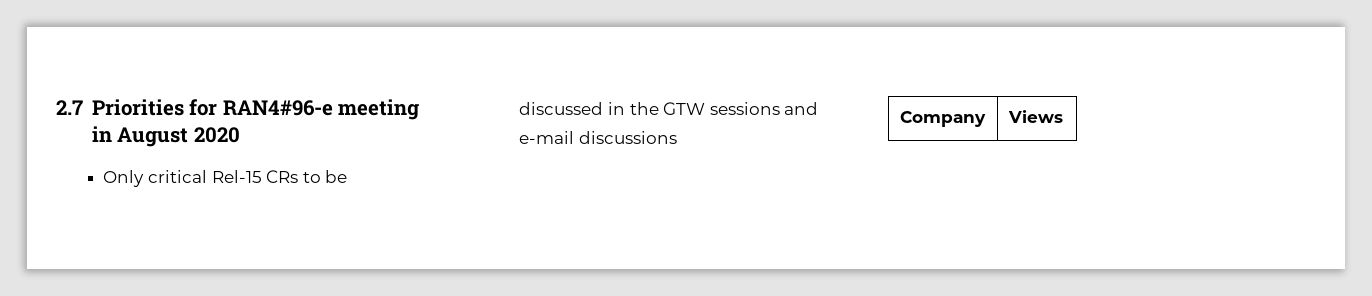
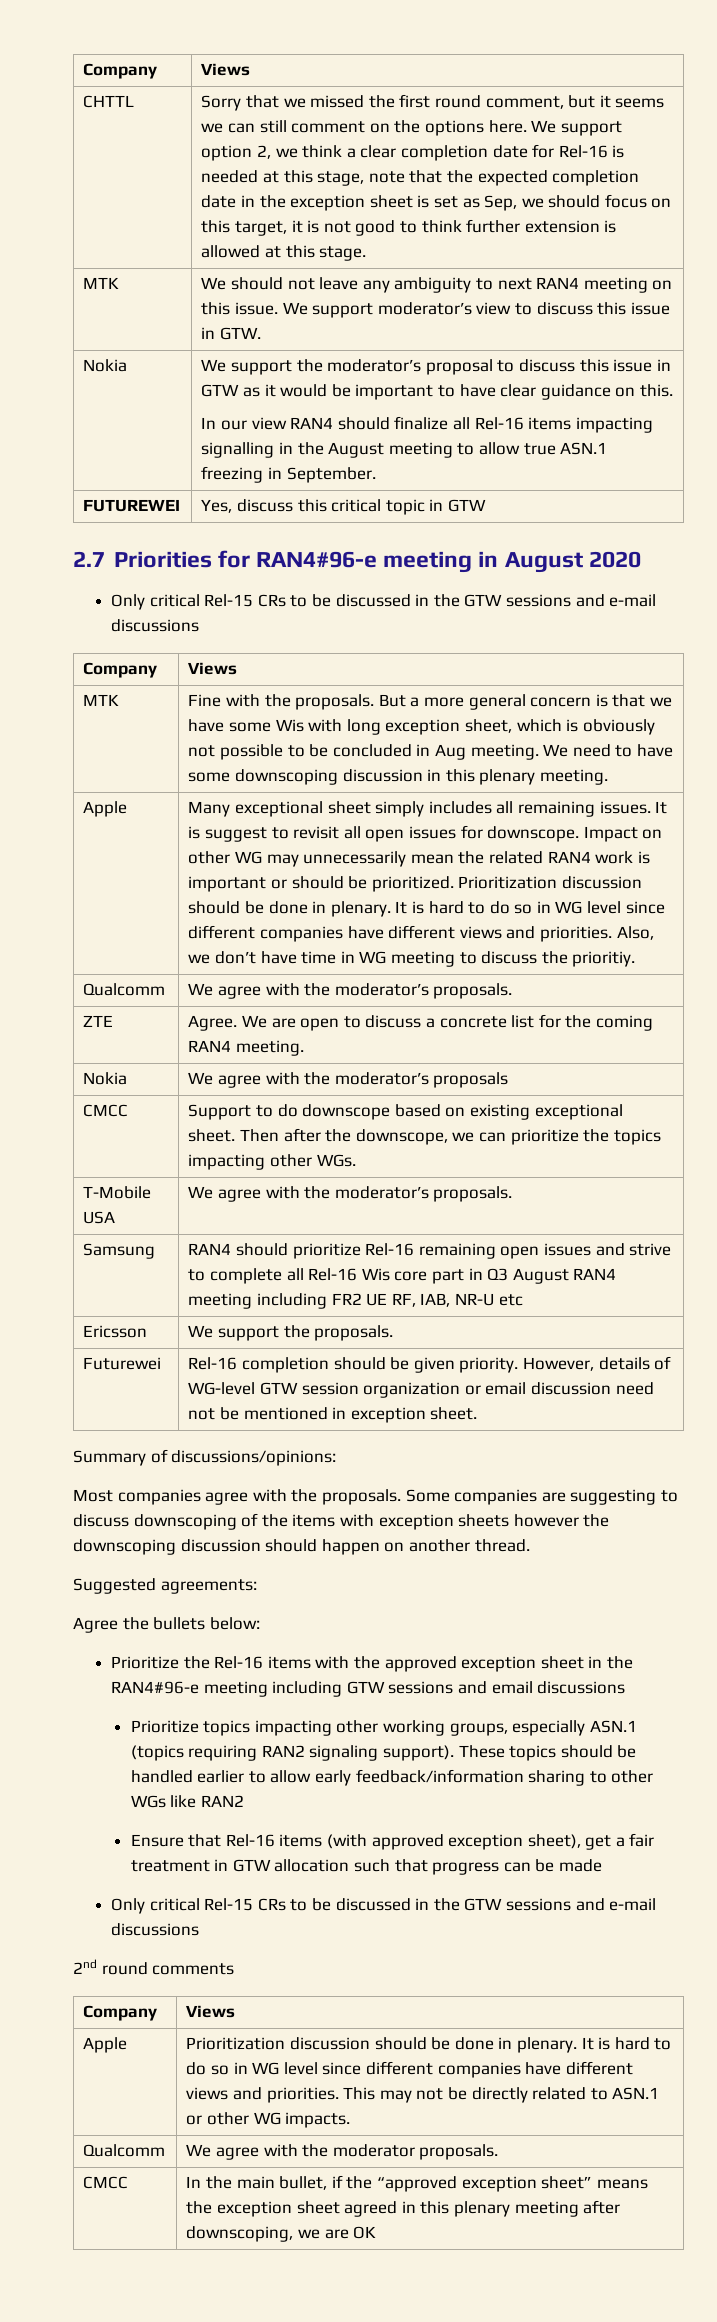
(56, 107) none -> [83,63,158,79] [201,63,251,76] [83,95,135,108] [201,94,665,111] [201,120,622,136] [201,144,625,161] [201,170,640,186] [201,194,672,211] [201,219,617,236] [201,245,367,261] [83,277,120,289] [201,277,673,293] [201,302,670,318] [201,327,261,340] [83,359,128,372] [201,359,671,375] [201,384,673,400] [201,416,653,433] [201,442,608,458] [201,466,376,483] [83,499,181,512] [201,499,486,515] Company | Views // CHTTL | Sorry that we missed the first round comment, but it seems we can still comment on the options here. We support option 2, we think a clear completion date for Rel-16 is needed at this stage, note that the expected completion date in the exception sheet is set as Sep, we should focus on this target, it is not good to think further extension is allowed at this stage. // MTK | We should not leave any ambiguity to next RAN4 meeting on this issue. We support moderator’s view to discuss this issue in GTW. // Nokia | We support the moderator’s proposal to discuss this issue in GTW as it would be important to have clear guidance on this. // In our view RAN4 should finalize all Rel-16 items impacting signalling in the August meeting to allow true ASN.1 freezing in September. // FUTUREWEI | Yes, discuss this critical topic in GTW //
(1063, 116) none -> [83,694,120,706] [188,694,672,710] [188,719,655,735] [188,744,673,760] [188,769,608,785] [83,801,128,817] [188,801,668,817] [188,825,663,842] [188,851,650,867] [188,876,642,892] [188,901,665,917] [188,925,654,942] [188,951,636,967] [83,983,166,996] [188,983,513,999] [83,1015,114,1027] [188,1014,653,1031] [188,1040,304,1056] [83,1072,128,1085] [188,1072,509,1088] [83,1104,129,1117] [188,1104,623,1120] [188,1128,661,1145] [188,1154,356,1170] [83,1186,152,1199] [83,1211,116,1224] [188,1186,513,1202] [83,1243,156,1259] [188,1243,672,1259] [188,1268,617,1284] [188,1293,523,1309] [83,1325,148,1338] [188,1325,394,1341] [83,1357,162,1370] [188,1356,672,1373] [188,1382,654,1398] [188,1407,478,1423] [73,1449,337,1466] [73,1489,678,1505] [73,1513,610,1530] [73,1539,530,1555] [73,1578,257,1594] [73,1617,260,1633] [111,1656,634,1672] [111,1681,626,1697] [130,1720,637,1736] [130,1745,637,1761] [130,1769,654,1786] [130,1795,244,1808] [130,1833,655,1850] [130,1859,602,1875] [111,1898,657,1914] [111,1923,200,1936] [73,1959,235,1975] [83,2005,158,2021] [186,2005,236,2018] [83,2037,128,2053] [186,2037,672,2053] [186,2061,633,2078] [186,2087,660,2103] [186,2112,351,2128] [83,2144,166,2157] [186,2144,499,2160] [83,2176,129,2189] [186,2175,648,2192] [186,2200,621,2217] [186,2226,377,2242] // MTK | Fine with the proposals. But a more general concern is that we have some Wis with long exception sheet, which is obviously not possible to be concluded in Aug meeting. We need to have some downscoping discussion in this plenary meeting. // Apple | Many exceptional sheet simply includes all remaining issues. It is suggest to revisit all open issues for downscope. Impact on other WG may unnecessarily mean the related RAN4 work is important or should be prioritized. Prioritization discussion should be done in plenary. It is hard to do so in WG level since different companies have different views and priorities. Also, we don’t have time in WG meeting to discuss the prioritiy. // Qualcomm | We agree with the moderator’s proposals. // ZTE | Agree. We are open to discuss a concrete list for the coming RAN4 meeting. // Nokia | We agree with the moderator’s proposals // CMCC | Support to do downscope based on existing exceptional sheet. Then after the downscope, we can prioritize the topics impacting other WGs. // T-Mobile USA | We agree with the moderator’s proposals. // Samsung | RAN4 should prioritize Rel-16 remaining open issues and strive to complete all Rel-16 Wis core part in Q3 August RAN4 meeting including FR2 UE RF, IAB, NR-U etc // Ericsson | We support the proposals. // Futurewei | Rel-16 completion should be given priority. However, details of WG-level GTW session organization or email discussion need not be mentioned in exception sheet. // Summary of discussions/opinions: // Most companies agree with the proposals. Some companies are suggesting to discuss downscoping of the items with exception sheets however the downscoping discussion should happen on another thread. // Suggested agreements: // Agree the bullets below: // Prioritize the Rel-16 items with the approved exception sheet in the RAN4#96-e meeting including GTW sessions and email discussions // Prioritize topics impacting other working groups, especially ASN.1 (topics requiring RAN2 signaling support). These topics should be handled earlier to allow early feedback/information sharing to other WGs like RAN2 // Ensure that Rel-16 items (with approved exception sheet), get a fair treatment in GTW allocation such that progress can be made // Only critical Rel-15 CRs to be discussed in the GTW sessions and e-mail discussions // 2nd round comments // Company | Views // Apple | Prioritization discussion should be done in plenary. It is hard to do so in WG level since different companies have different views and priorities. This may not be directly related to ASN.1 or other WG impacts. // Qualcomm | We agree with the moderator proposals. // CMCC | In the main bullet, if the “approved exception sheet” means the exception sheet agreed in this plenary meeting after downscoping, we are OK

